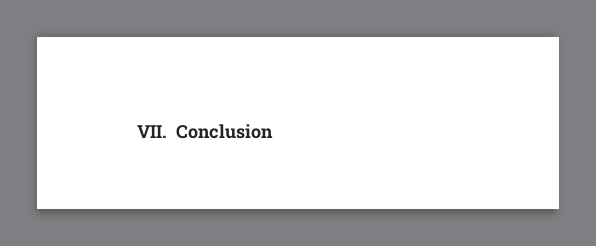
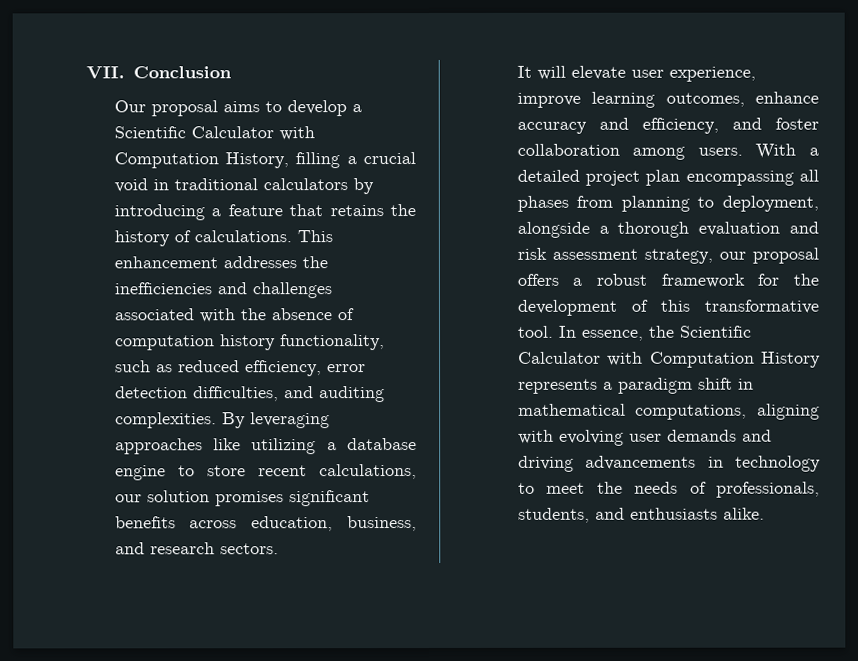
(273, 131) none -> [113,100,362,117] [113,126,315,141] [113,152,416,169] [113,178,374,195] [113,204,416,221] [113,230,333,247] [113,256,328,269] [113,282,332,299] [113,308,354,323] [114,334,385,351] [114,360,366,377] [114,386,385,403] [114,412,330,429] [114,438,417,455] [114,464,417,481] [114,490,370,507] [114,516,418,532] [114,542,279,555] [516,65,756,82] [516,91,819,108] [516,117,820,134] [516,143,819,160] [516,169,819,186] [516,195,819,212] [516,221,819,238] [516,247,819,264] [516,273,819,288] [516,299,819,316] [516,325,752,341] [517,351,821,368] [517,377,754,394] [517,403,820,420] [517,429,772,446] [517,455,821,472] [517,481,820,498] [517,507,765,523] // Our proposal aims to develop a Scientific Calculator with Computation History, filling a crucial void in traditional calculators by introducing a feature that retains the history of calculations. This enhancement addresses the inefficiencies and challenges associated with the absence of computation history functionality, such as reduced efficiency, error detection difficulties, and auditing complexities. By leveraging approaches like utilizing a database engine to store recent calculations, our solution promises significant benefits across education, business, and research sectors. // It will elevate user experience, improve learning outcomes, enhance accuracy and efficiency, and foster collaboration among users. With a detailed project plan encompassing all phases from planning to deployment, alongside a thorough evaluation and risk assessment strategy, our proposal offers a robust framework for the development of this transformative tool. In essence, the Scientific Calculator with Computation History represents a paradigm shift in mathematical computations, aligning with evolving user demands and driving advancements in technology to meet the needs of professionals, students, and enthusiasts alike.

